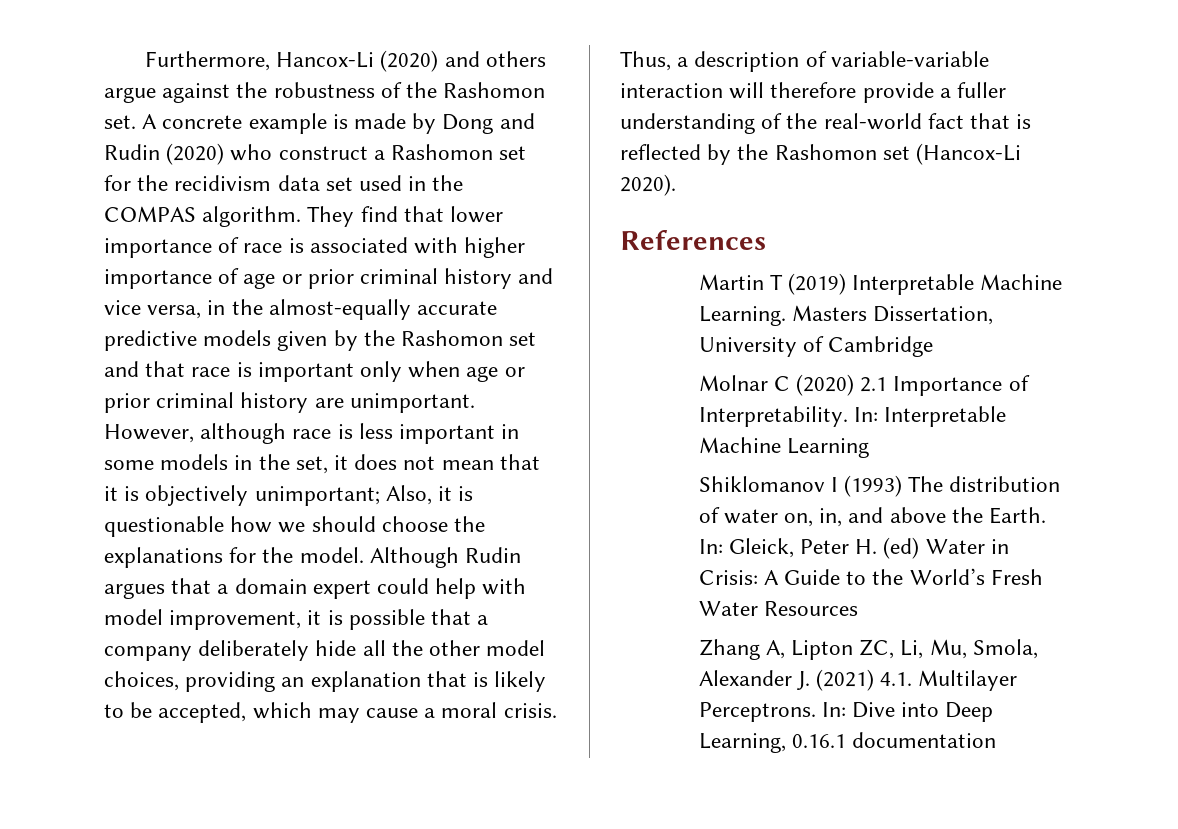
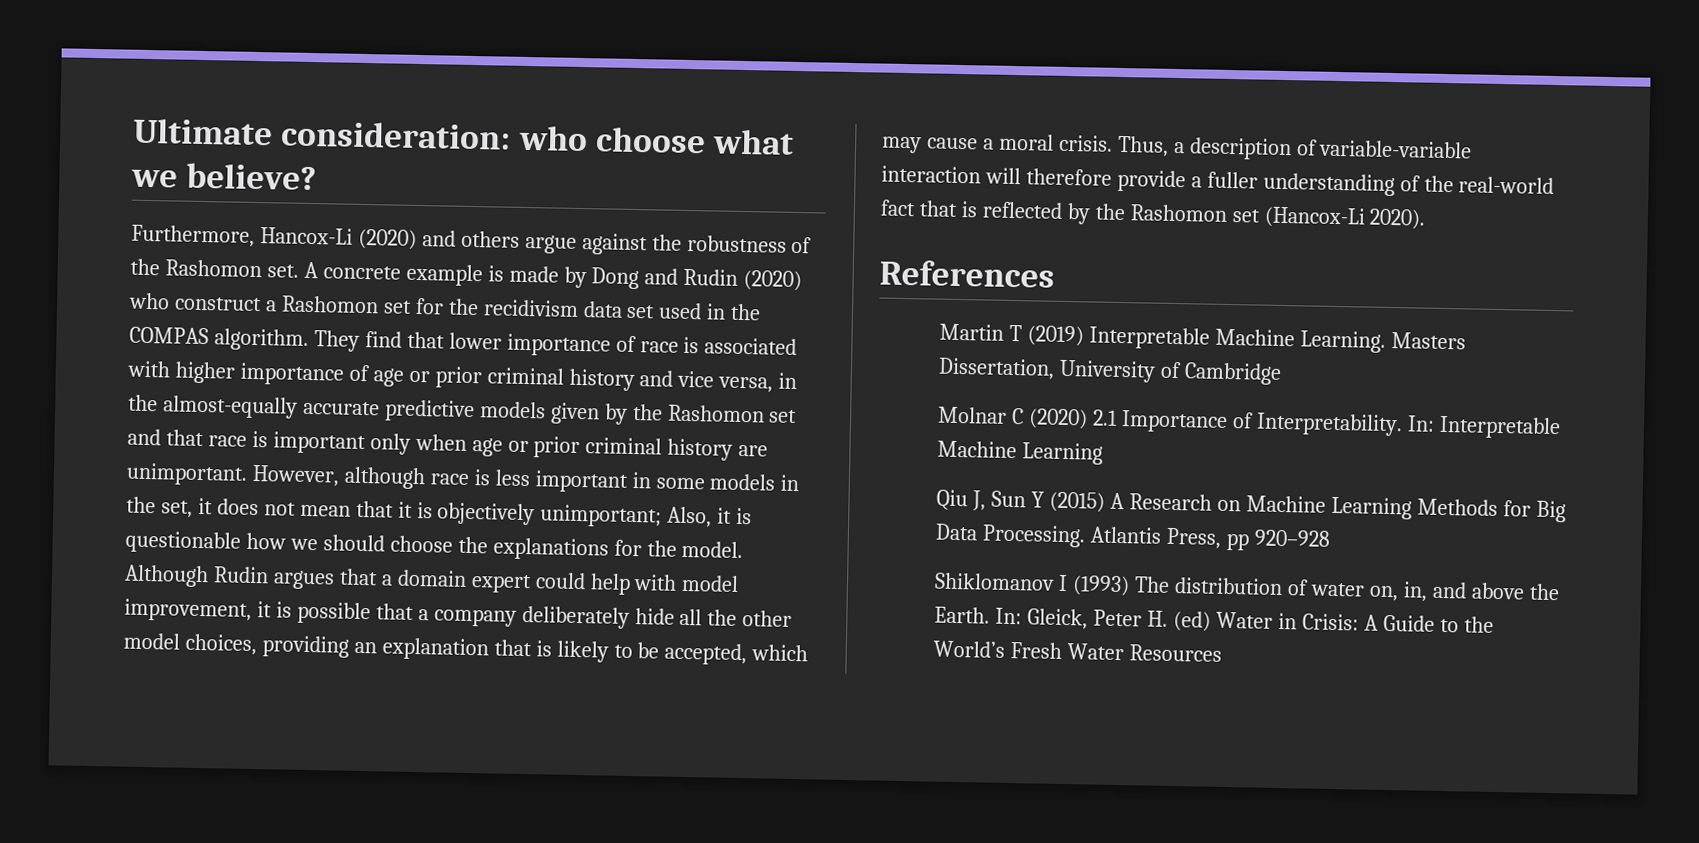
(144, 61) none -> [133,117,795,155] [131,162,318,191] Ultimate consideration: who choose what we believe? //
(869, 448) none -> [936,489,1566,523] [935,523,1331,551] // Qiu J, Sun Y (2015) A Research on Machine Learning Methods for Big Data Processing. Atlantis Press, pp 920–928
[698,639,1038,660] [698,669,1018,691] [698,702,994,722] [698,732,996,753] // Zhang A, Lipton ZC, Li, Mu, Smola, Alexander J. (2021) 4.1. Multilayer Perceptrons. In: Dive into Deep Learning, 0.16.1 documentation -> (1223, 653) none

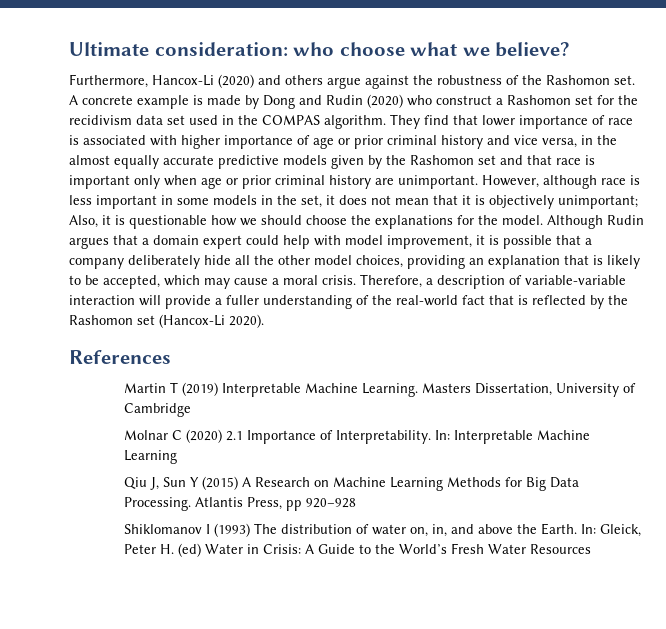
[161,395,298,419] almost-equally -> [69,155,159,169] almost equally
[1116,135,1169,157] Thus, -> [360,274,422,288] Therefore,
[1025,168,1112,186] therefore -> (161, 300) none

